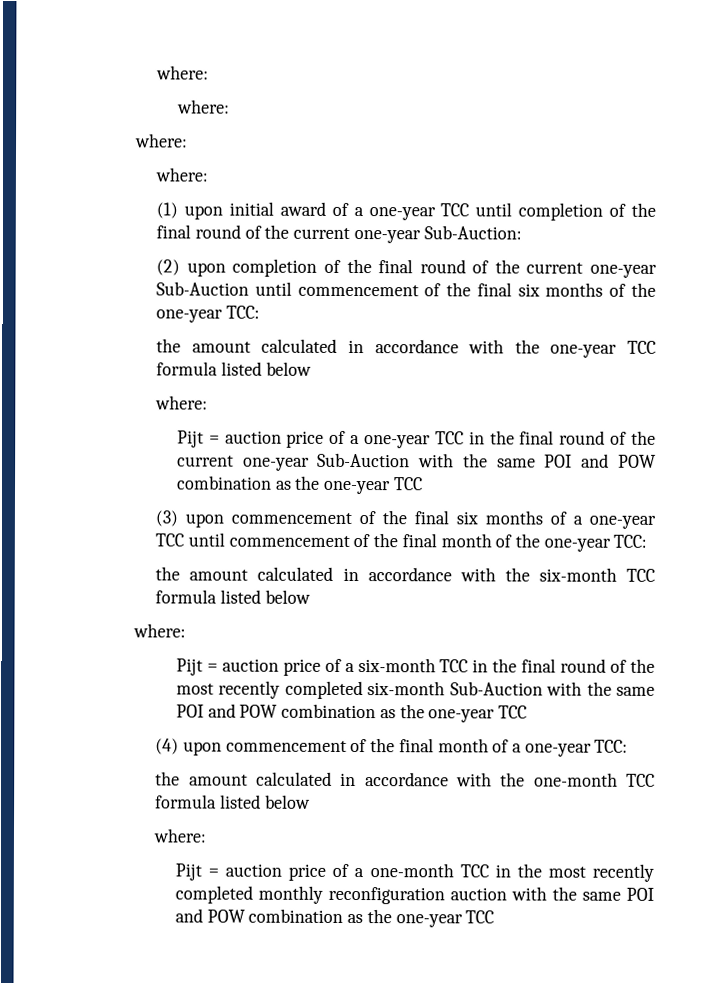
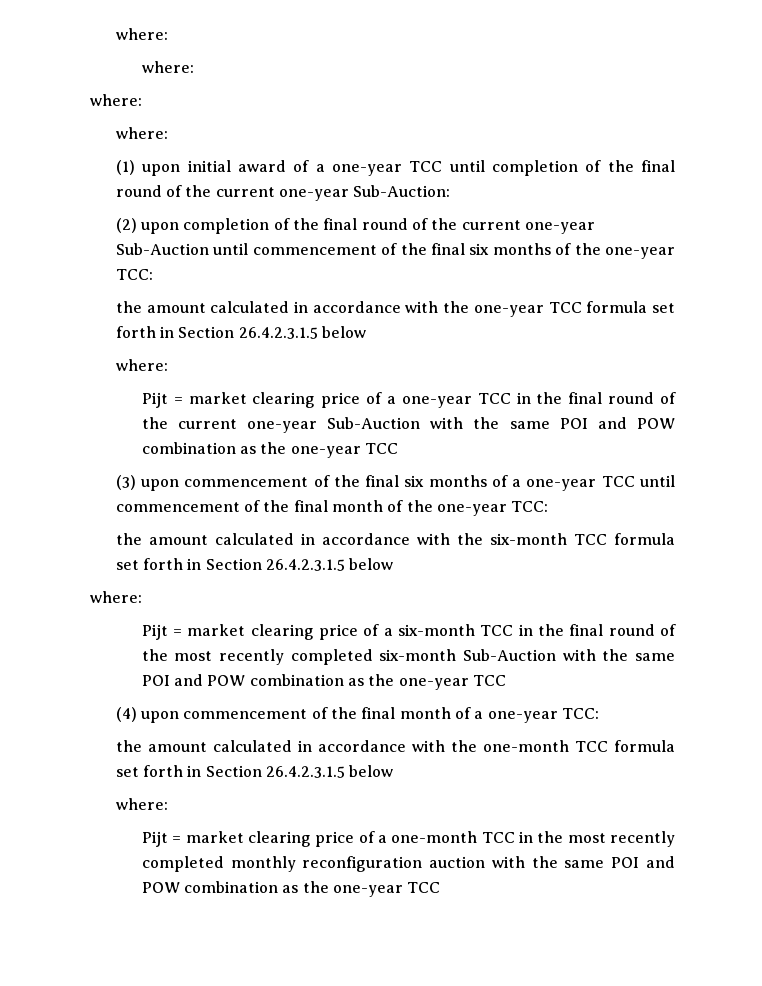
[220,361,312,376] [155,395,209,410] [176,430,282,448] listed below // where: // Pijt = auction -> [652,303,675,313] [115,326,367,339] [115,359,168,371] [141,392,316,408] set forth in Section 26.4.2.3.1.5 below // where: // Pijt = market clearing
[219,589,311,604] [133,623,187,638] [175,658,279,676] listed below // where: // Pijt = auction -> [115,558,394,571] [89,591,142,603] [141,624,314,640] set forth in Section 26.4.2.3.1.5 below // where: // Pijt = market clearing
[219,794,311,809] [153,828,208,843] [174,863,283,881] listed below // where: // Pijt = auction -> [115,765,394,778] [115,798,168,810] [141,831,311,847] set forth in Section 26.4.2.3.1.5 below // where: // Pijt = market clearing

